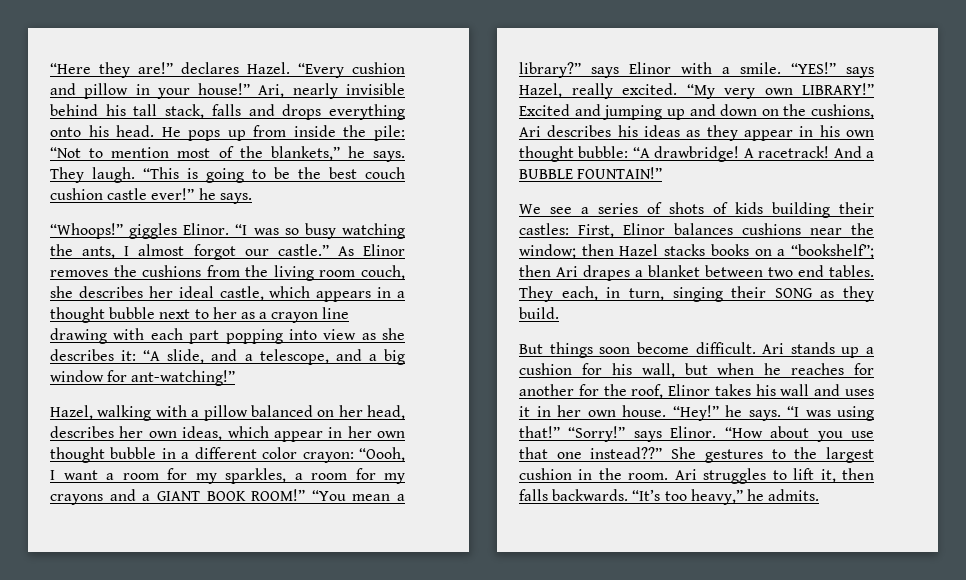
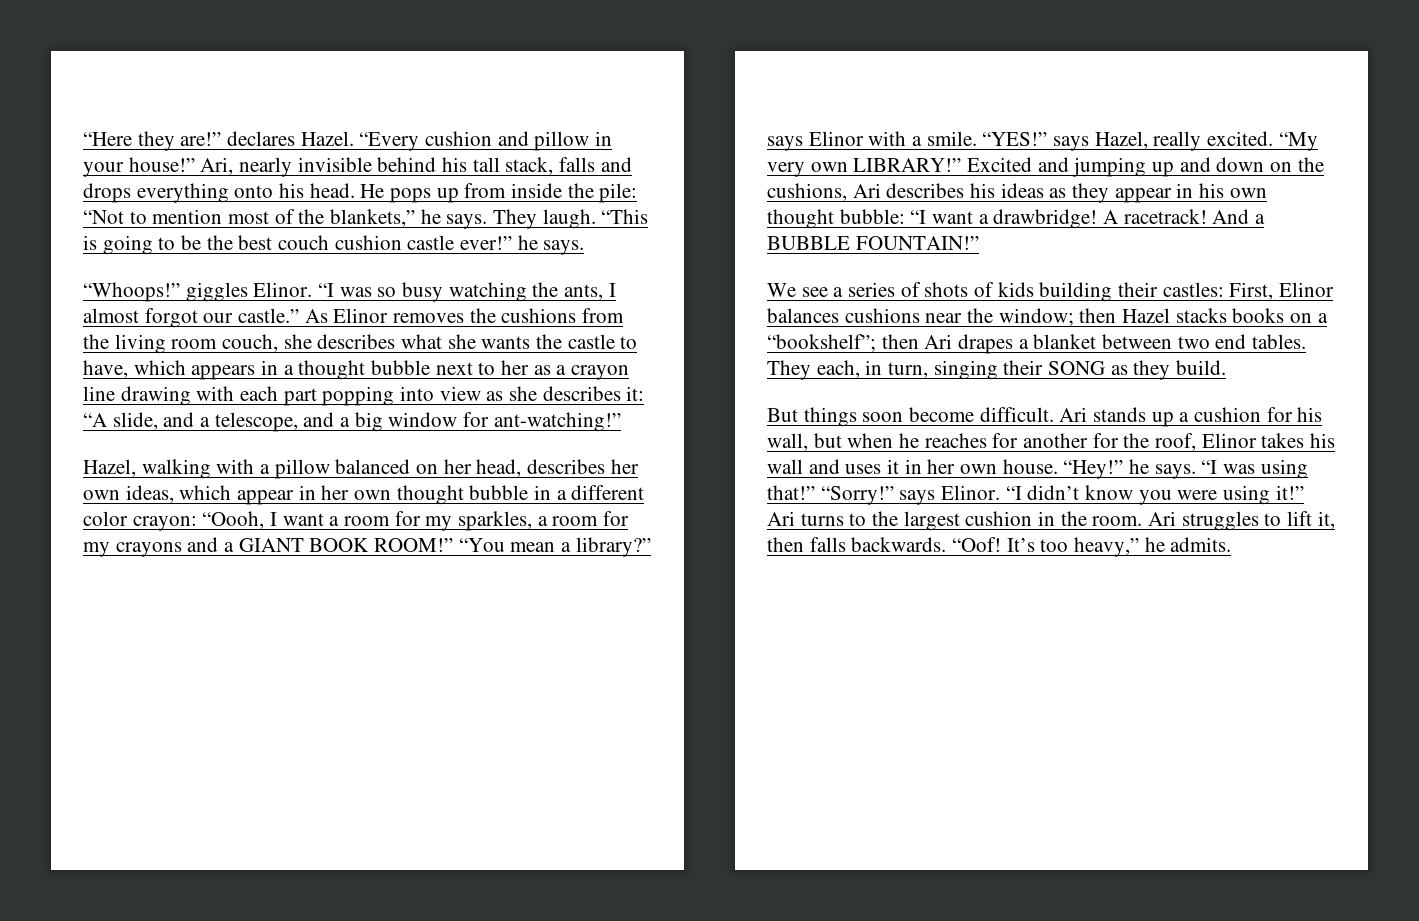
[148,286,264,301] her ideal castle, -> [401,334,638,349] [83,360,128,378] what she wants the castle to have,
[632,147,650,158] “A -> [910,210,989,224] “I want a
[724,426,874,442] [519,447,763,463] “How about you use that one instead??” She gestures -> [1005,485,1304,505] [767,511,844,526] “I didn’t know you were using it!” Ari turns
[632,489,661,501] “It’s -> [952,537,1035,552] “Oof! It’s

